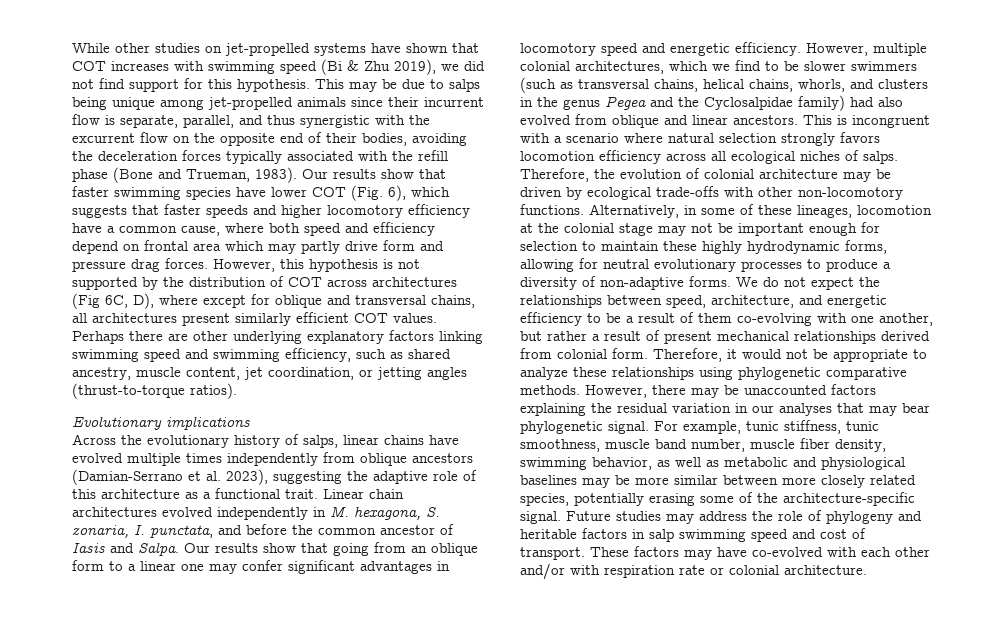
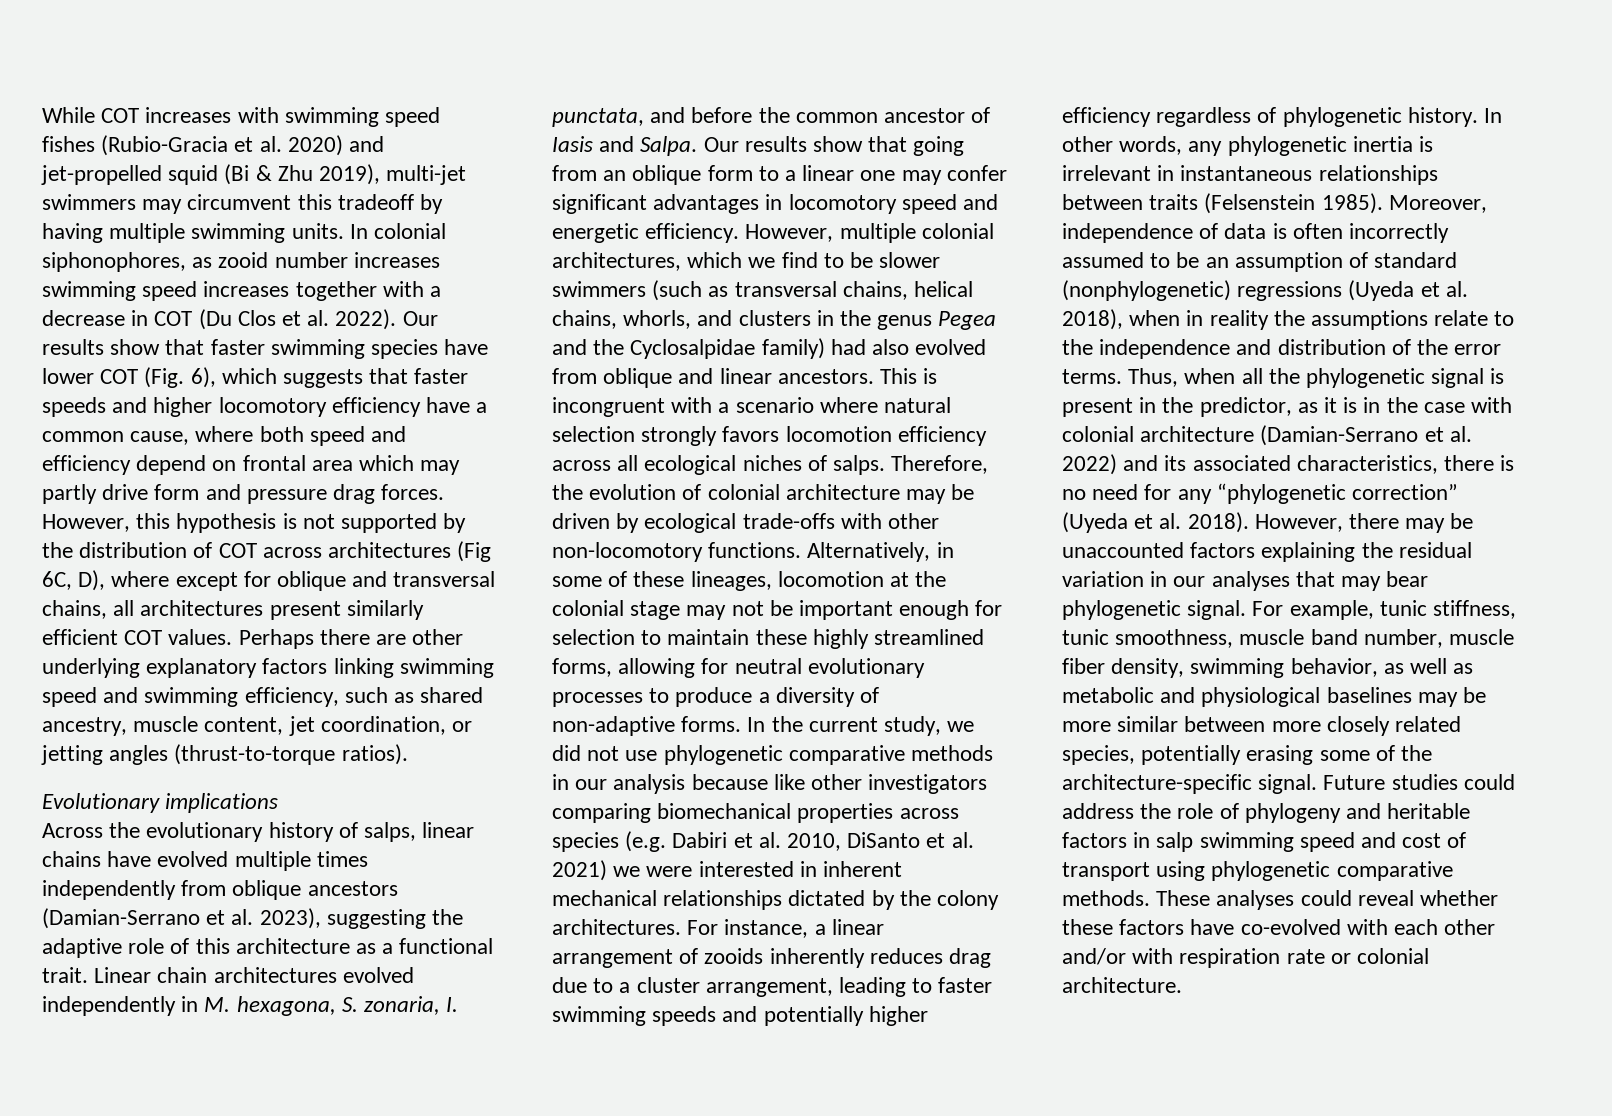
[115,43,479,56] other studies on jet-propelled systems have shown that -> (95, 115) none
[321,59,485,75] [72,78,480,92] [72,97,484,110] [72,114,430,128] [72,132,467,146] [72,150,448,164] [72,167,297,183] (Bi & Zhu 2019), we did not find support for this hypothesis. This may be due to salps being unique among jet-propelled animals since their incurrent flow is separate, parallel, and thus synergistic with the excurrent flow on the opposite end of their bodies, avoiding the deceleration forces typically associated with the refill phase (Bone and Trueman, 1983). -> [42,135,385,156] [41,164,467,185] [42,194,444,214] [42,223,447,243] [42,252,440,272] [42,281,442,301] [42,309,397,330] fishes (Rubio-Gracia et al. 2020) and jet-propelled squid (Bi & Zhu 2019), multi-jet swimmers may circumvent this tradeoff by having multiple swimming units. In colonial siphonophores, as zooid number increases swimming speed increases together with a decrease in COT (Du Clos et al. 2022).
[747,241,840,254] hydrodynamic -> [874,629,985,645] streamlined
[736,277,880,290] [520,295,887,308] [520,312,933,326] [520,330,930,344] [520,348,927,362] [520,367,907,380] [520,385,580,395] We do not expect the relationships between speed, architecture, and energetic efficiency to be a result of them co-evolving with one another, but rather a result of present mechanical relationships derived from colonial form. Therefore, it would not be appropriate to analyze these relationships using phylogenetic comparative methods. -> [747,716,975,736] [552,745,994,765] [552,774,988,794] [552,803,959,823] [552,831,974,852] [552,860,903,881] [552,890,1000,910] [552,919,884,938] [552,948,992,968] [552,977,993,997] [552,1006,928,1026] [1062,107,1503,127] [1062,136,1434,156] [1062,165,1438,185] [1062,193,1487,214] [1062,223,1450,243] [1062,252,1458,272] [1062,280,1468,301] [1062,309,1515,330] [1062,339,1502,359] [1062,368,1505,388] [1062,397,1513,417] [1062,425,1472,446] [1062,454,1515,475] [1062,483,1459,504] [1062,512,1249,533] In the current study, we did not use phylogenetic comparative methods in our analysis because like other investigators comparing biomechanical properties across species (e.g. Dabiri et al. 2010, DiSanto et al. 2021) we were interested in inherent mechanical relationships dictated by the colony architectures. For instance, a linear arrangement of zooids inherently reduces drag due to a cluster arrangement, leading to faster swimming speeds and potentially higher efficiency regardless of phylogenetic history. In other words, any phylogenetic inertia is irrelevant in instantaneous relationships between traits (Felsenstein 1985). Moreover, independence of data is often incorrectly assumed to be an assumption of standard (nonphylogenetic) regressions (Uyeda et al. 2018), when in reality the assumptions relate to the independence and distribution of the error terms. Thus, when all the phylogenetic signal is present in the predictor, as it is in the case with colonial architecture (Damian-Serrano et al. 2022) and its associated characteristics, there is no need for any “phylogenetic correction” (Uyeda et al. 2018).
[666,514,694,524] may -> [1463,774,1515,790] could
[520,546,712,560] transport. These factors may -> [1062,861,1453,881] [1062,890,1499,910] [1062,919,1185,935] transport using phylogenetic comparative methods. These analyses could reveal whether these factors

